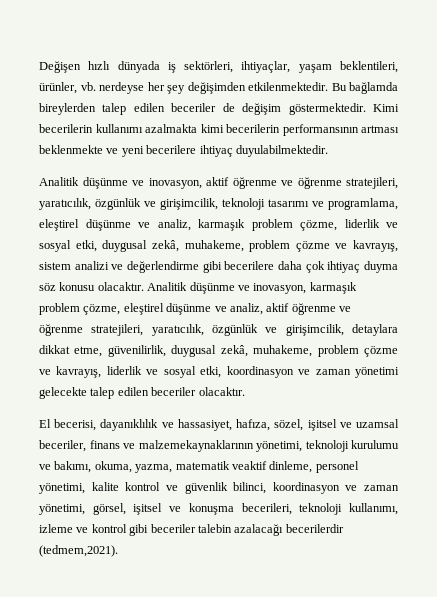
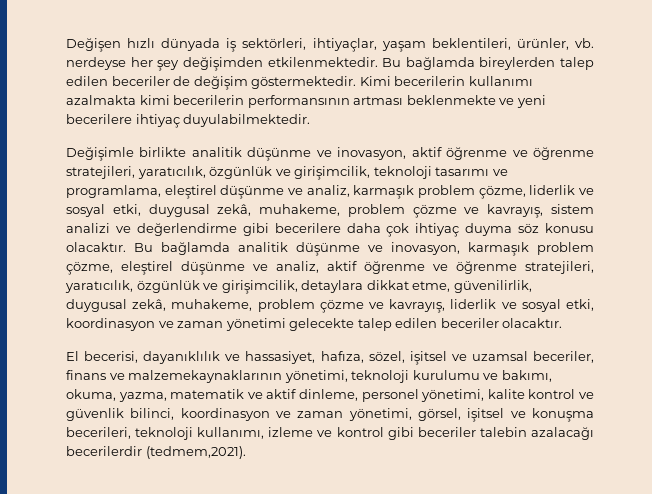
[39,177,79,186] Analitik -> [66,147,242,161] Değişimle birlikte analitik
[147,282,188,291] Analitik -> [134,242,288,255] Bu bağlamda analitik
[231,461,267,470] veaktif -> [247,389,297,399] ve aktif

